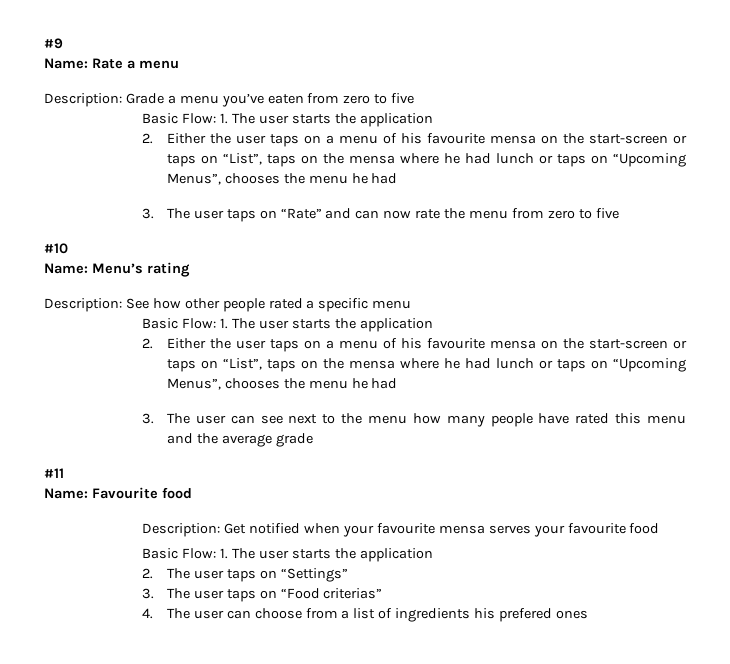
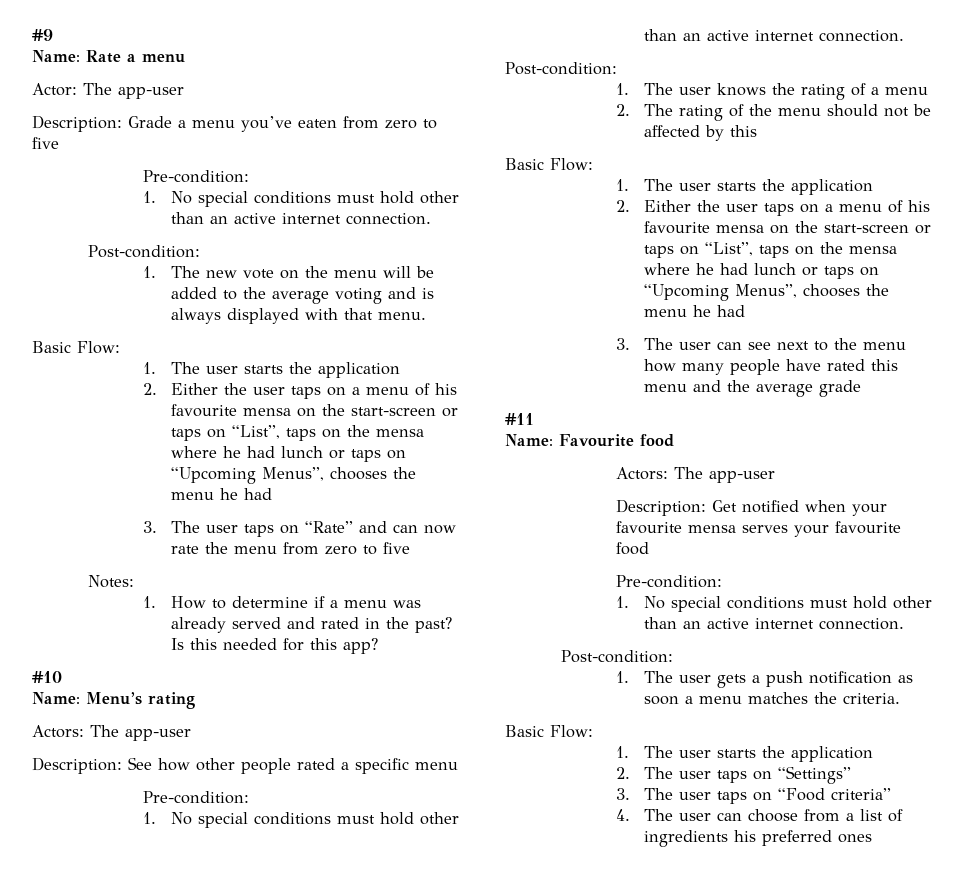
(179, 64) none -> [32,83,184,99] // Actor: The app-user
[142,113,217,124] // Basic Flow: -> [143,170,250,183] [143,191,460,207] [171,212,432,225] [87,245,200,258] [143,266,435,279] [171,287,435,304] [171,308,427,324] [32,341,120,354] // Pre-condition: // 1. No special conditions must hold other than an active internet connection. // Post-condition: // 1. The new vote on the menu will be added to the average voting and is always displayed with that menu. // Basic Flow: //
(619, 213) none -> [87,575,134,588] [143,596,422,609] [171,617,453,633] [171,638,379,654] // Notes: // 1. How to determine if a menu was already served and rated in the past? Is this needed for this app?
(190, 269) none -> [32,725,191,741] // Actors: The app-user
[142,318,217,329] // Basic Flow: -> [143,791,250,804] [143,812,460,828] [644,29,905,42] [505,62,617,75] [616,83,929,100] [616,104,932,121] [644,125,758,141] [505,158,593,171] // Pre-condition: // 1. No special conditions must hold other than an active internet connection. // Post-condition: // 1. The user knows the rating of a menu // 2. The rating of the menu should not be affected by this // Basic Flow: //
(192, 493) none -> [616,467,776,483] // Actors: The app-user
[142,548,217,559] // Basic Flow: -> [616,575,723,588] [616,596,933,612] [644,617,905,630] [560,650,673,663] [616,671,914,688] [644,692,901,705] [505,725,593,738] // Pre-condition: // 1. No special conditions must hold other than an active internet connection. // Post-condition: // 1. The user gets a push notification as soon a menu matches the criteria. // Basic Flow: //
[323,588,383,599] criterias” -> [831,788,892,800] criteria”
[499,608,553,622] prefered -> [762,830,833,846] preferred

